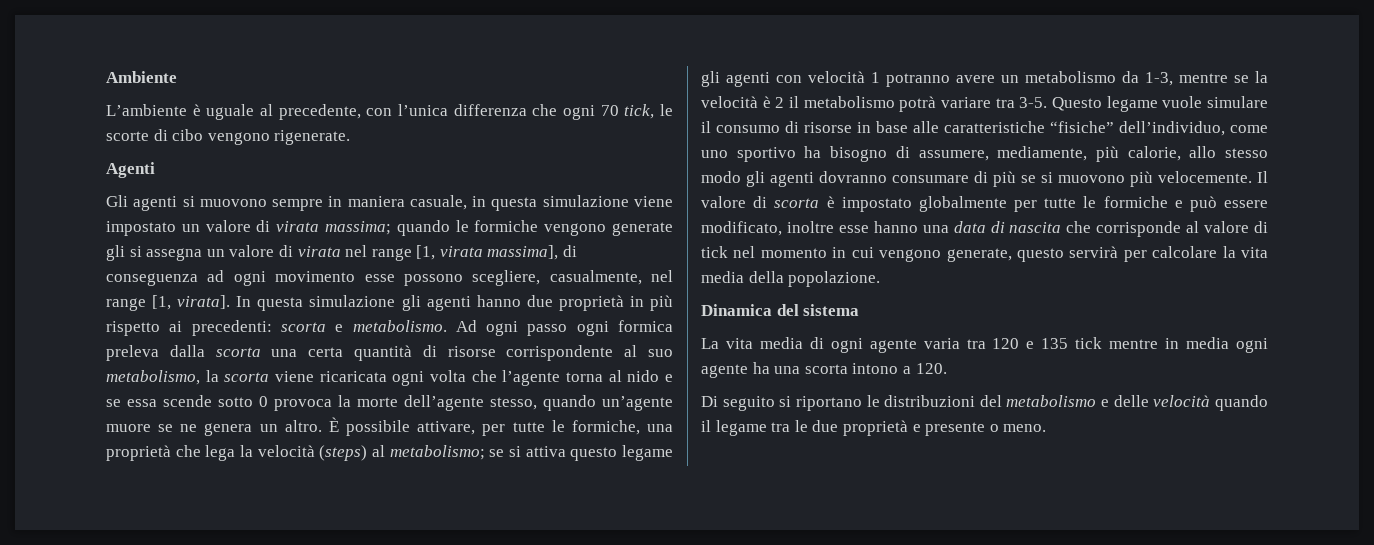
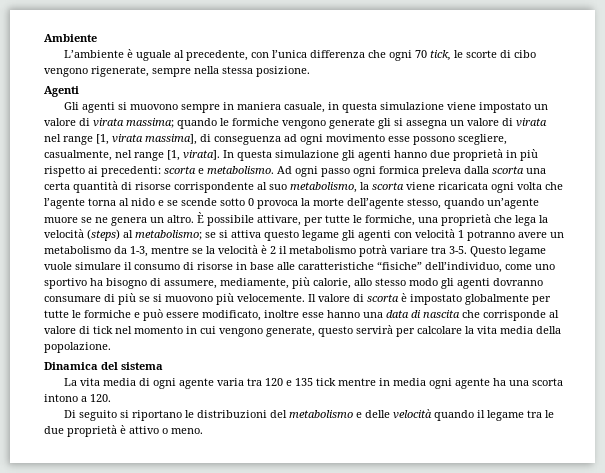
[274,130,351,145] rigenerate. -> [91,66,310,77] rigenerate, sempre nella stessa posizione.
[127,399,157,407] essa -> (178, 203) none
[912,422,986,436] e presente -> [120,425,159,434] è attivo

